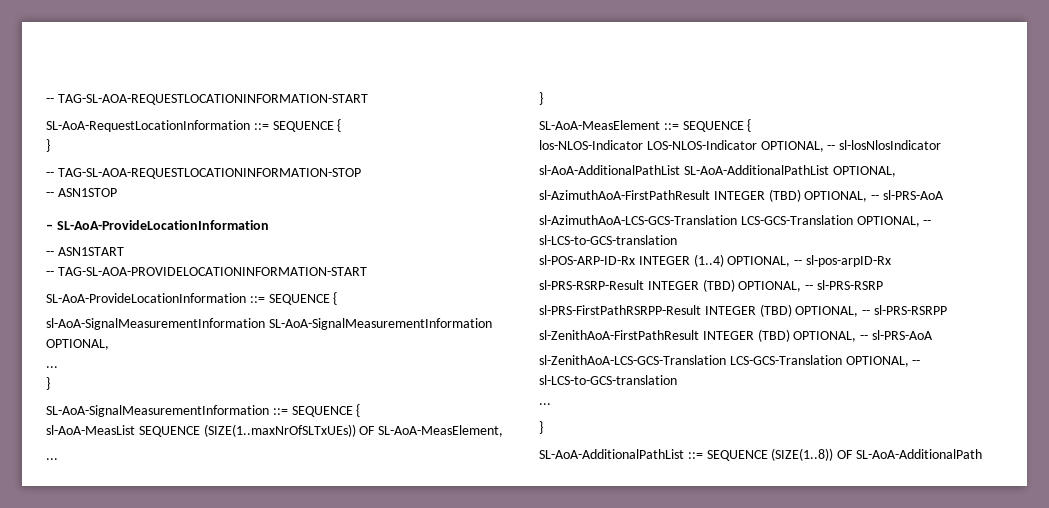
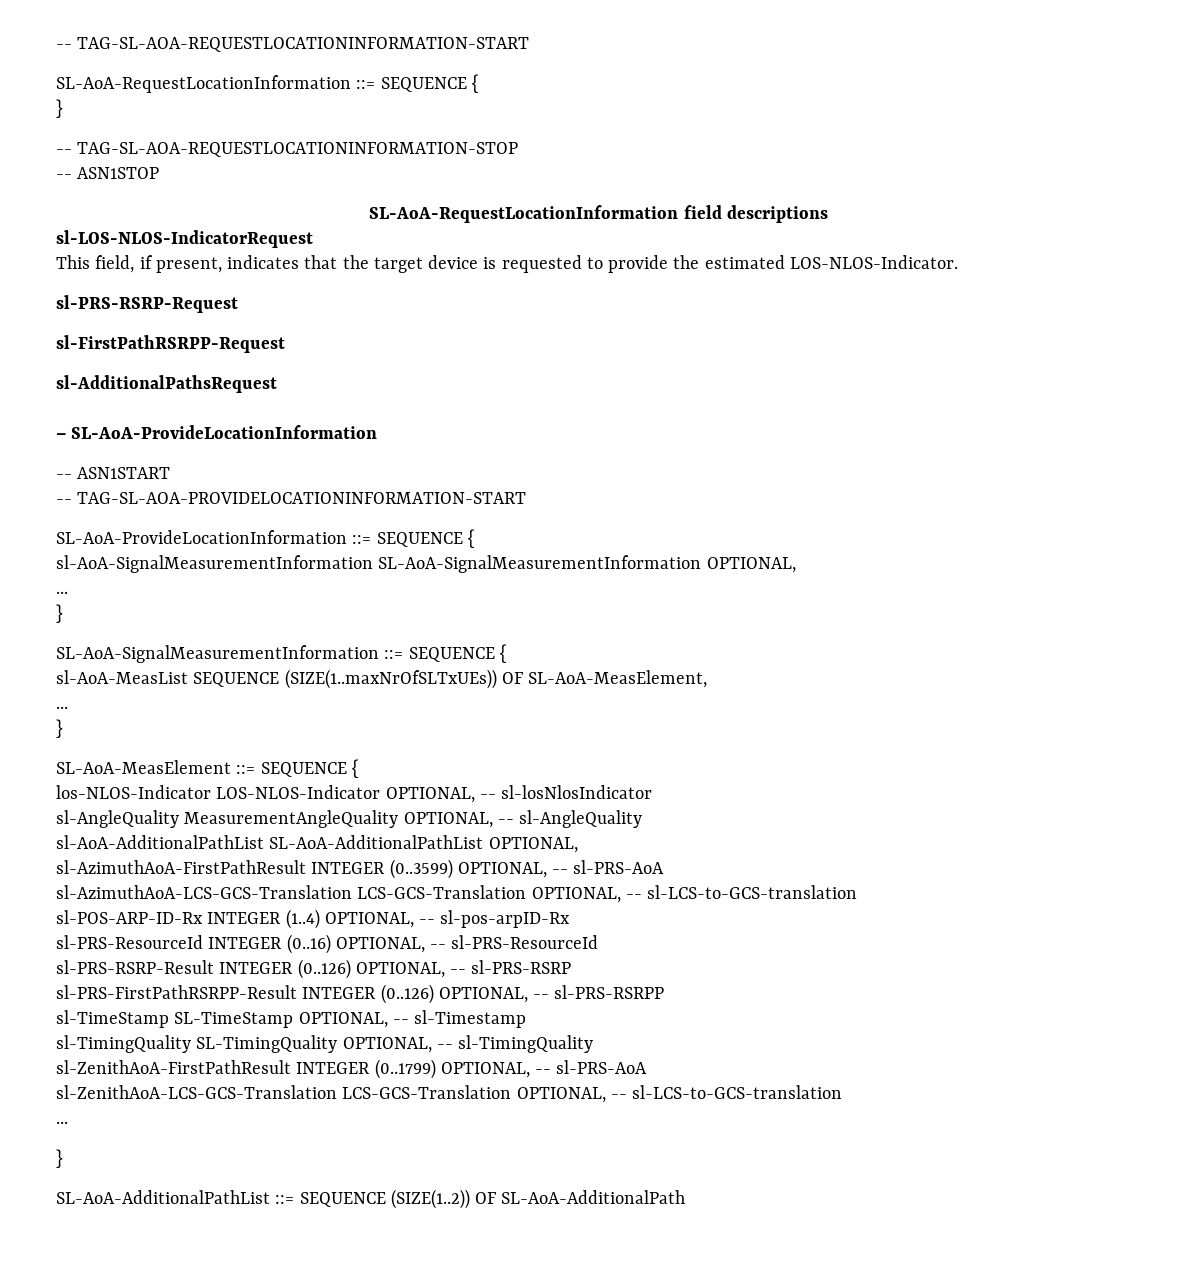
(117, 192) none -> [369,205,828,223] [56,230,313,248] [56,255,958,273] [56,295,238,313] [56,335,285,353] [56,375,277,393] // SL-AoA-RequestLocationInformation field descriptions // sl-LOS-NLOS-IndicatorRequest // This field, if present, indicates that the target device is requested to provide the estimated LOS-NLOS-Indicator. // sl-PRS-RSRP-Request // sl-FirstPathRSRPP-Request // sl-AdditionalPathsRequest
(942, 145) none -> [56,810,643,828] // sl-AngleQuality MeasurementAngleQuality OPTIONAL, -- sl-AngleQuality
[768,189,801,202] (TBD) -> [389,859,453,879] (0..3599)
(891, 261) none -> [56,934,599,954] // sl-PRS-ResourceId INTEGER (0..16) OPTIONAL, -- sl-PRS-ResourceId
[702,279,735,292] (TBD) -> [297,959,351,979] (0..126)
[759,304,792,317] (TBD) -> [380,984,434,1004] (0..126)
(947, 310) none -> [56,1010,527,1028] [56,1035,594,1053] // sl-TimeStamp SL-TimeStamp OPTIONAL, -- sl-Timestamp // sl-TimingQuality SL-TimingQuality OPTIONAL, -- sl-TimingQuality
[757,329,790,342] (TBD) -> [374,1059,436,1079] (0..1799)
[771,448,834,461] (SIZE(1..8)) -> [390,1189,470,1209] (SIZE(1..2))

